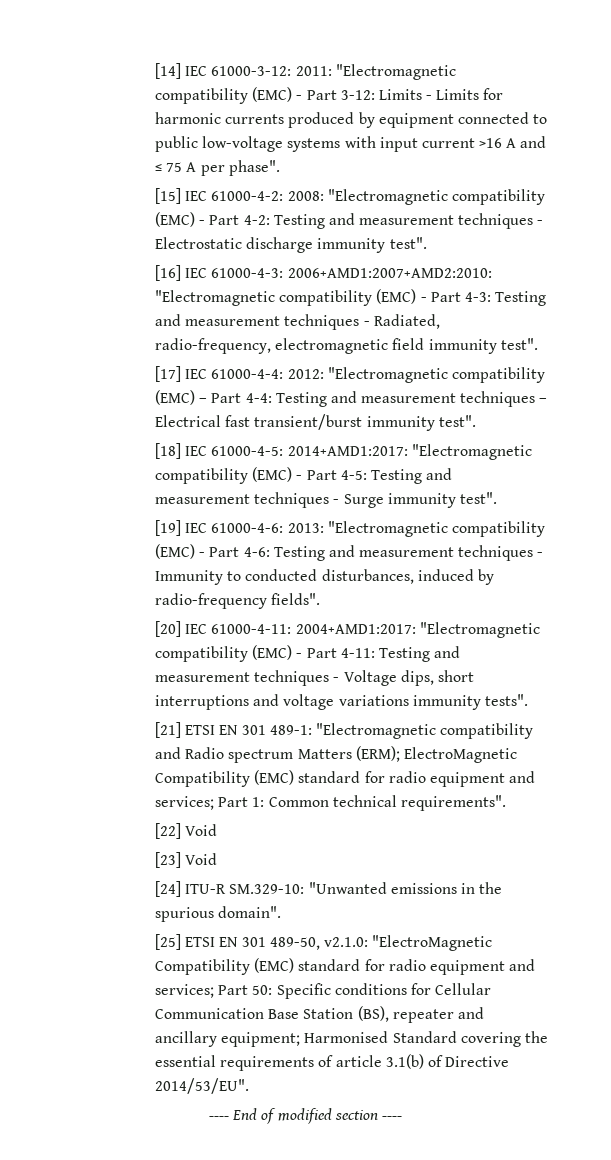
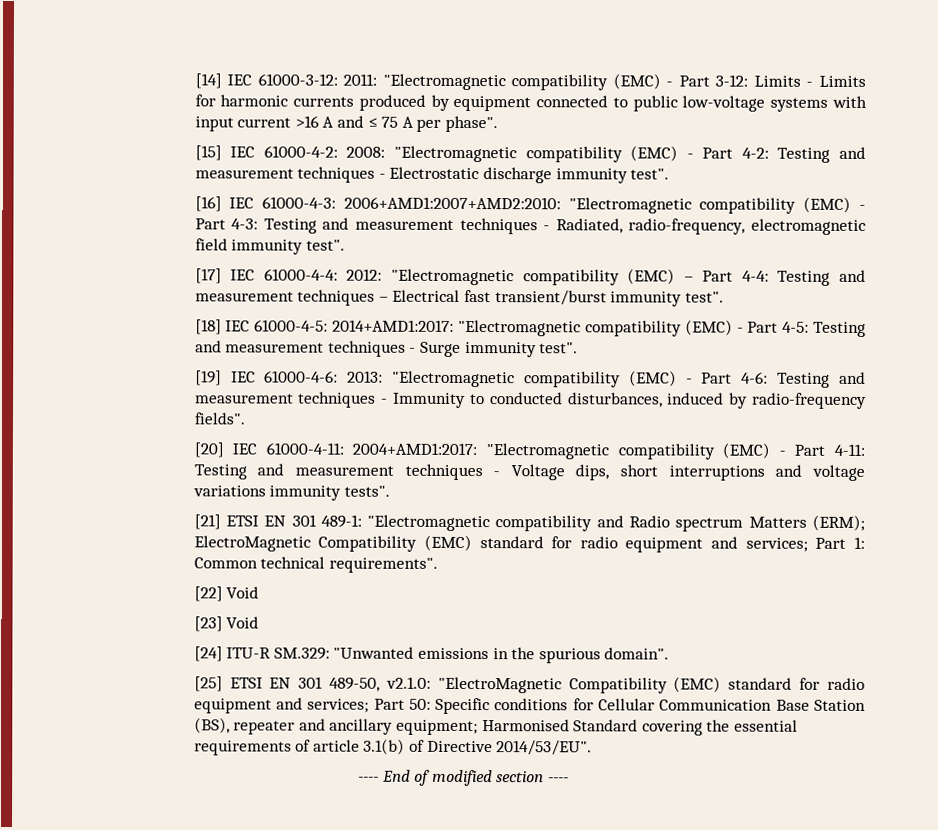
[229,884,305,894] SM.329-10: -> [273,647,330,660] SM.329:

